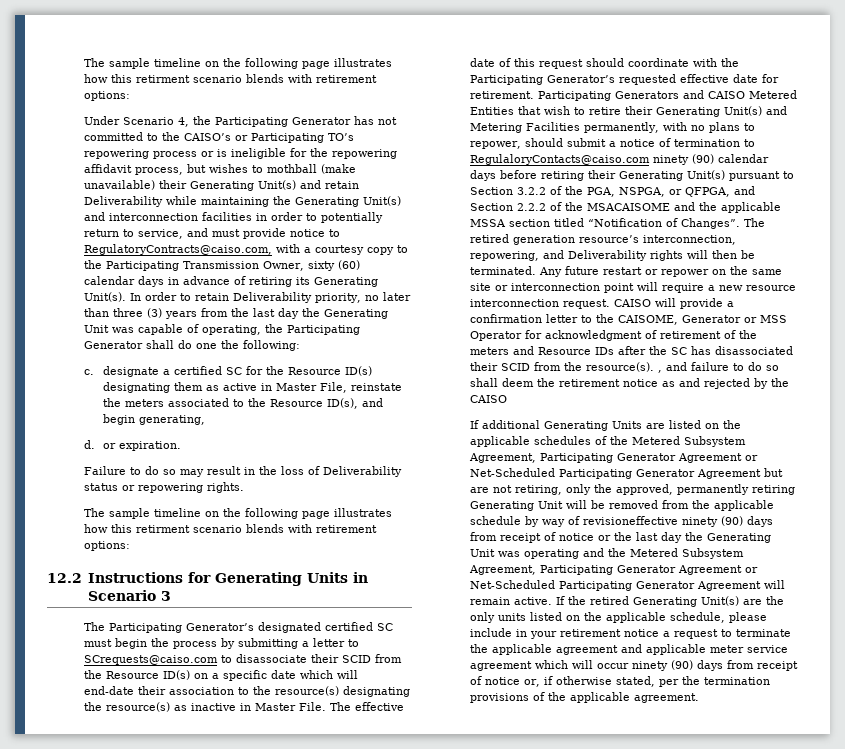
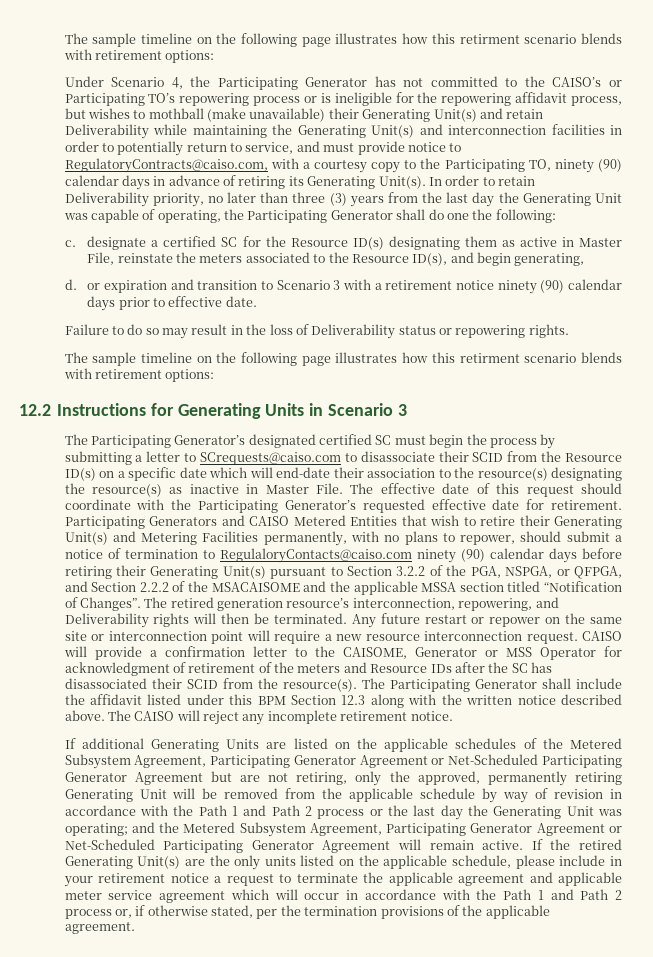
[183,260,361,271] Transmission Owner, sixty (60) -> [528,159,622,173] TO, ninety (90)
[118,441,181,451] expiration. -> [103,279,622,294] [87,296,257,311] expiration and transition to Scenario 3 with a retirement notice ninety (90) calendar days prior to effective date.
[658,362,780,373] [470,378,790,389] [470,395,508,403] , and failure to do so shall deem the retirement notice as and rejected by the CAISO -> [361,678,622,692] [64,694,623,708] [64,710,453,725] The Participating Generator shall include the affidavit listed under this BPM Section 12.3 along with the written notice described above. The CAISO will reject any incomplete retirement notice.
[583,516,774,527] [470,532,595,543] revisioneffective ninety (90) days from receipt of notice -> [554,789,623,799] [64,805,365,819] revision in accordance with the Path 1 and Path 2 process
[524,549,580,559] operating -> [64,823,128,836] operating;
[632,660,799,671] [470,676,521,685] ninety (90) days from receipt of notice -> [346,889,623,900] [64,909,112,919] in accordance with the Path 1 and Path 2 process

